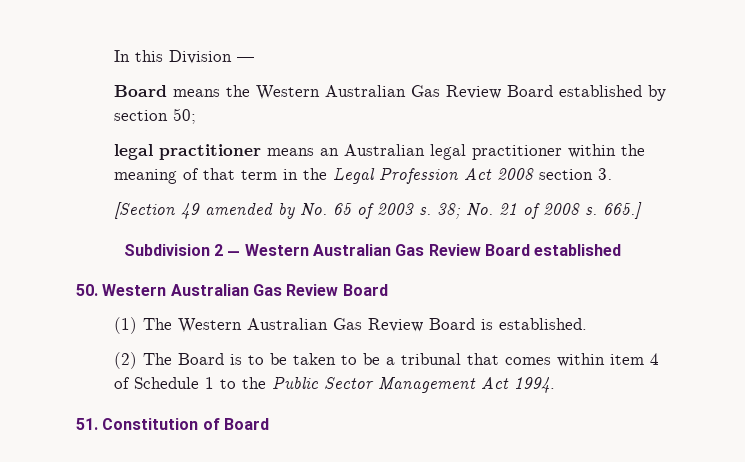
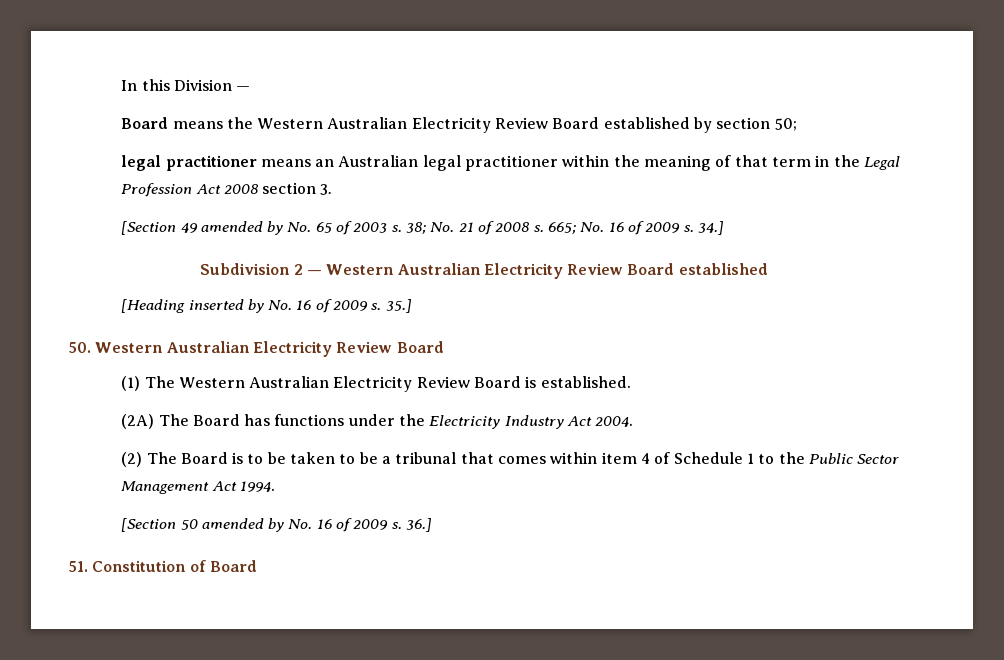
[410,85,440,97] Gas -> [411,117,491,133] Electricity
[602,202,642,219] 665.] -> [547,221,724,235] 665; No. 16 of 2009 s. 34.]
[395,244,622,256] Gas Review Board established -> [483,263,768,279] [121,299,412,313] Electricity Review Board established // [Heading inserted by No. 16 of 2009 s. 35.]
[252,284,282,296] Gas -> [252,341,332,357] Electricity
[332,318,362,330] Gas -> [333,376,413,392] Electricity
(587, 324) none -> [121,414,634,429] // (2A) The Board has functions under the Electricity Industry Act 2004.
(555, 385) none -> [121,518,433,532] // [Section 50 amended by No. 16 of 2009 s. 36.]

